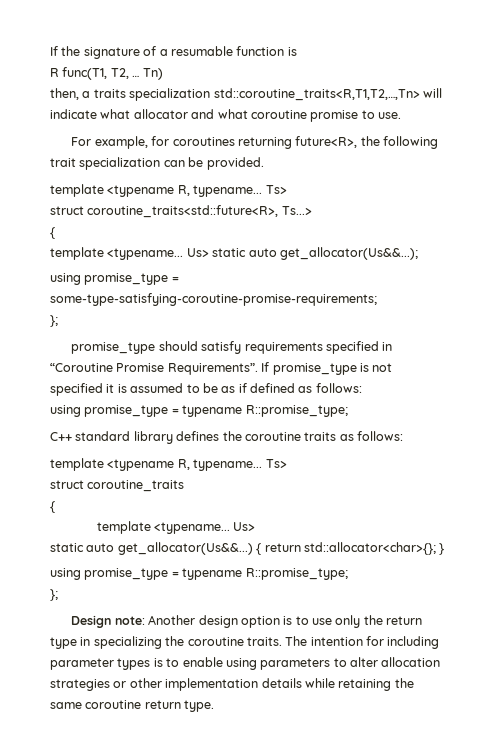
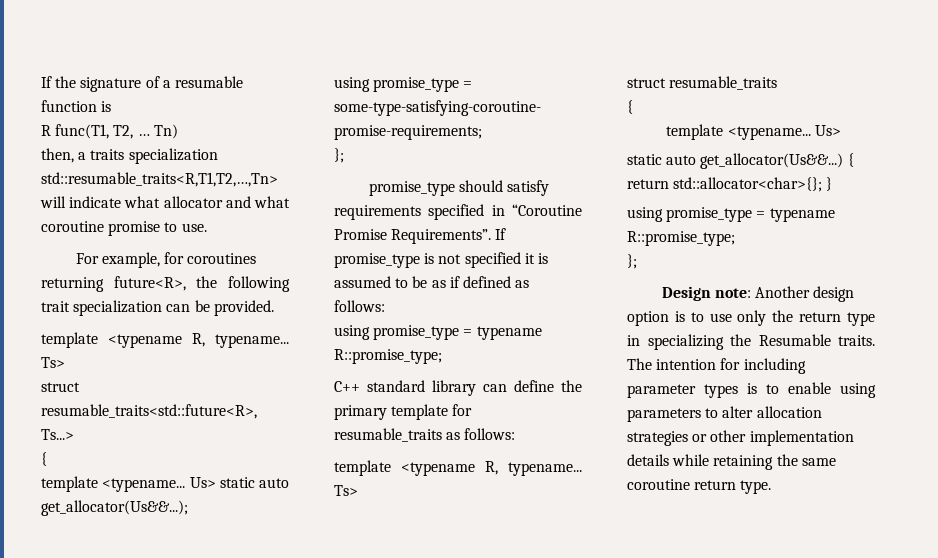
[213,88,420,101] std::coroutine_traits<R,T1,T2,…,Tn> -> [41,172,278,187] std::resumable_traits<R,T1,T2,…,Tn>
[87,205,279,218] coroutine_traits<std::future<R>, -> [41,404,257,419] resumable_traits<std::future<R>,
[176,431,337,441] defines the coroutine traits -> [483,380,582,392] [334,404,473,420] [334,428,442,442] can define the primary template for resumable_traits
[87,480,185,492] coroutine_traits -> [669,76,778,90] resumable_traits
[187,637,244,646] coroutine -> [758,334,831,346] Resumable

